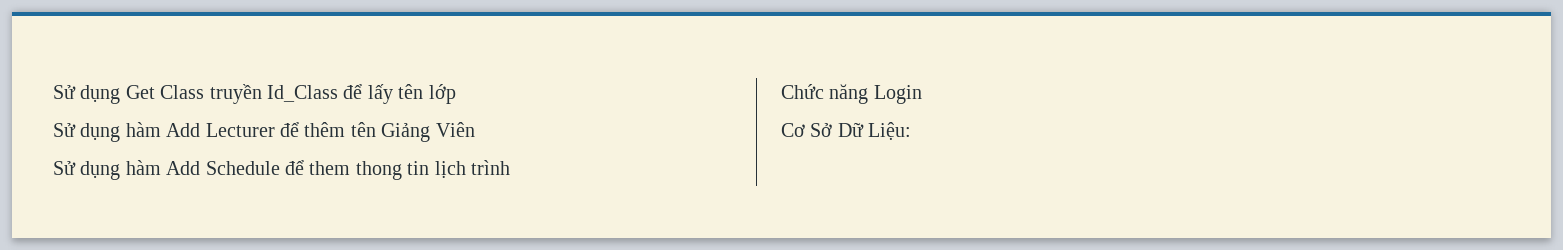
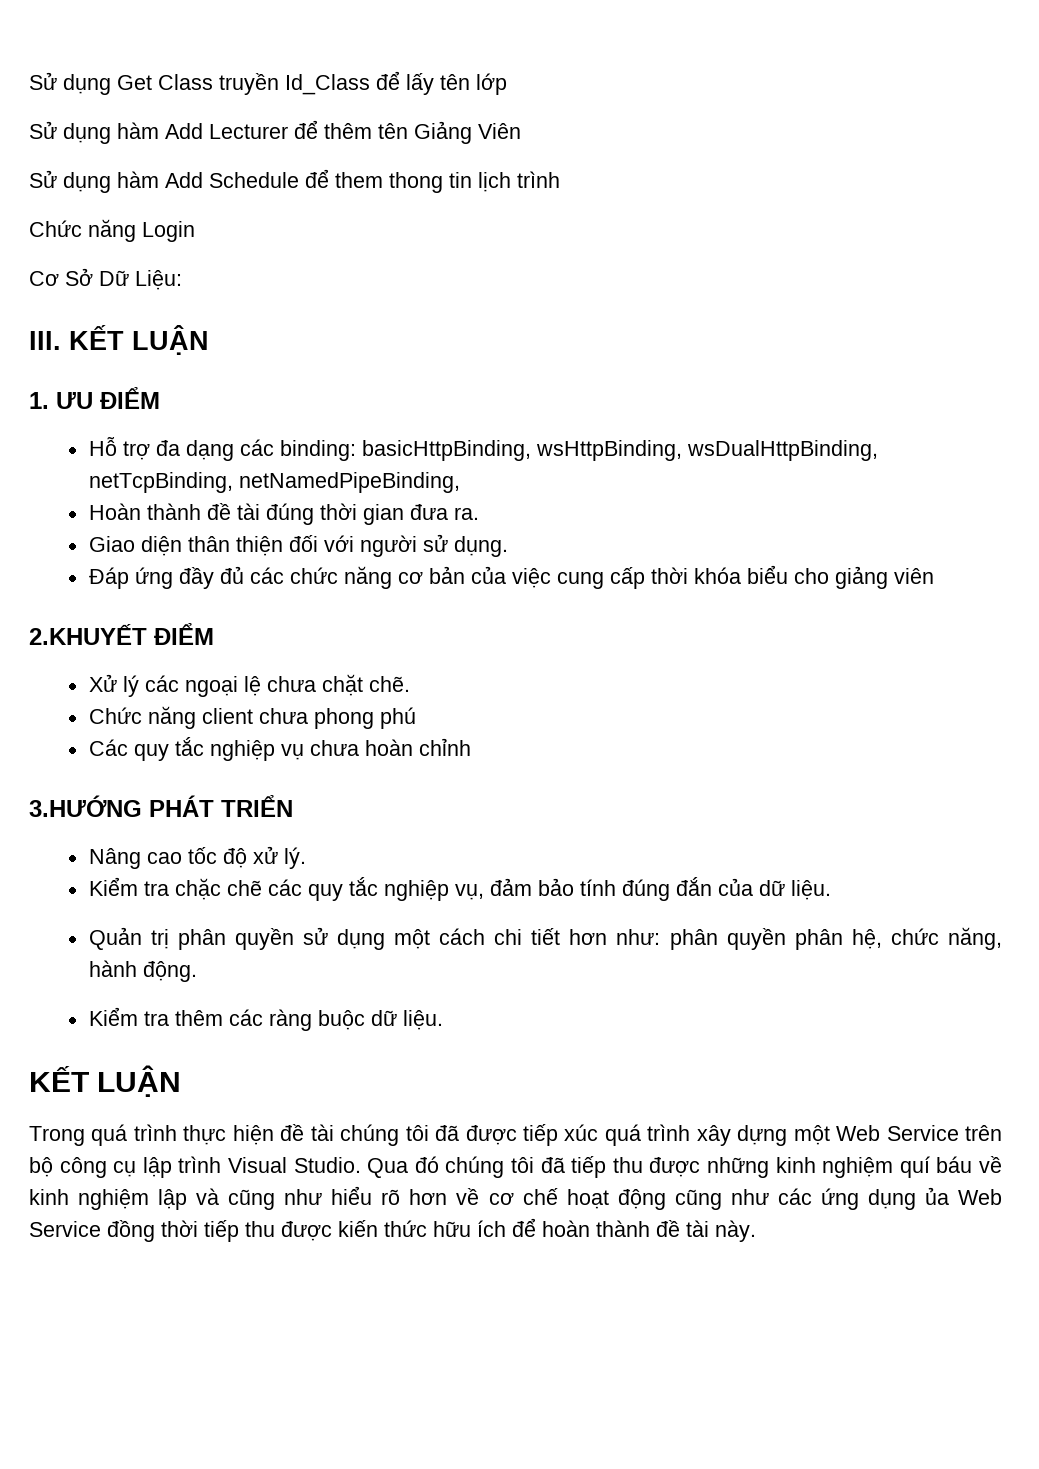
(912, 131) none -> [29,325,209,355] [29,387,160,409] [88,437,878,461] [88,472,460,493] [88,503,479,525] [88,534,508,557] [88,565,934,589] [29,623,214,645] [88,674,410,697] [88,706,416,729] [88,737,471,761] [29,795,293,817] [88,846,306,869] [88,877,831,901] [88,927,1003,950] [88,960,197,982] [88,1007,443,1031] [29,1065,182,1097] [29,1124,1003,1146] [29,1156,1003,1178] [29,1186,1002,1210] [29,1218,756,1242] // III. KẾT LUẬN // 1. ƯU ĐIỂM // Hỗ trợ đa dạng các binding: basicHttpBinding, wsHttpBinding, wsDualHttpBinding, netTcpBinding, netNamedPipeBinding, // Hoàn thành đề tài đúng thời gian đưa ra. // Giao diện thân thiện đối với người sử dụng. // Đáp ứng đầy đủ các chức năng cơ bản của việc cung cấp thời khóa biểu cho giảng viên // 2.KHUYẾT ĐIỂM // Xử lý các ngoại lệ chưa chặt chẽ. // Chức năng client chưa phong phú // Các quy tắc nghiệp vụ chưa hoàn chỉnh // 3.HƯỚNG PHÁT TRIỂN // Nâng cao tốc độ xử lý. // Kiểm tra chặc chẽ các quy tắc nghiệp vụ, đảm bảo tính đúng đắn của dữ liệu. // Quản trị phân quyền sử dụng một cách chi tiết hơn như: phân quyền phân hệ, chức năng, hành động. // Kiểm tra thêm các ràng buộc dữ liệu. // KẾT LUẬN // Trong quá trình thực hiện đề tài chúng tôi đã được tiếp xúc quá trình xây dựng một Web Service trên bộ công cụ lập trình Visual Studio. Qua đó chúng tôi đã tiếp thu được những kinh nghiệm quí báu về kinh nghiệm lập và cũng như hiểu rõ hơn về cơ chế hoạt động cũng như các ứng dụng ủa Web Service đồng thời tiếp thu được kiến thức hữu ích để hoàn thành đề tài này.

